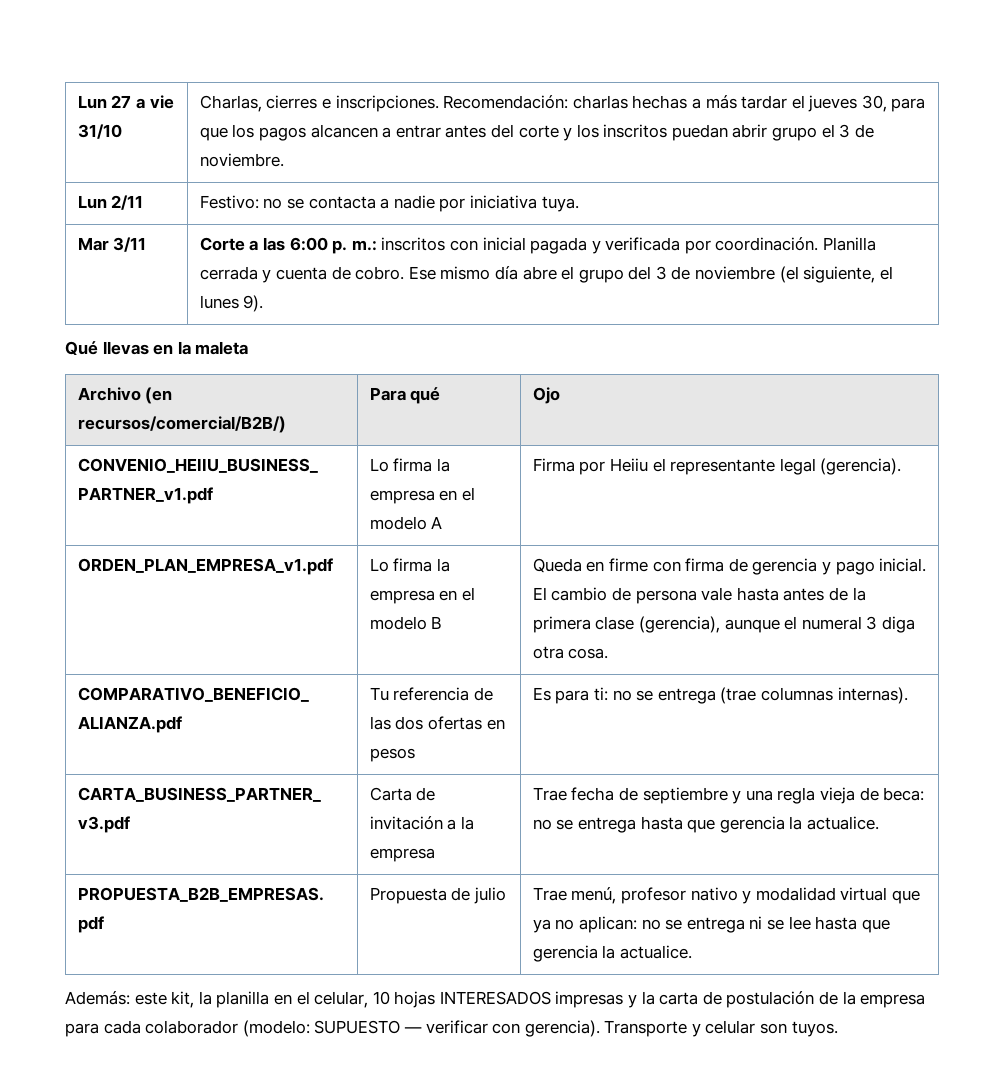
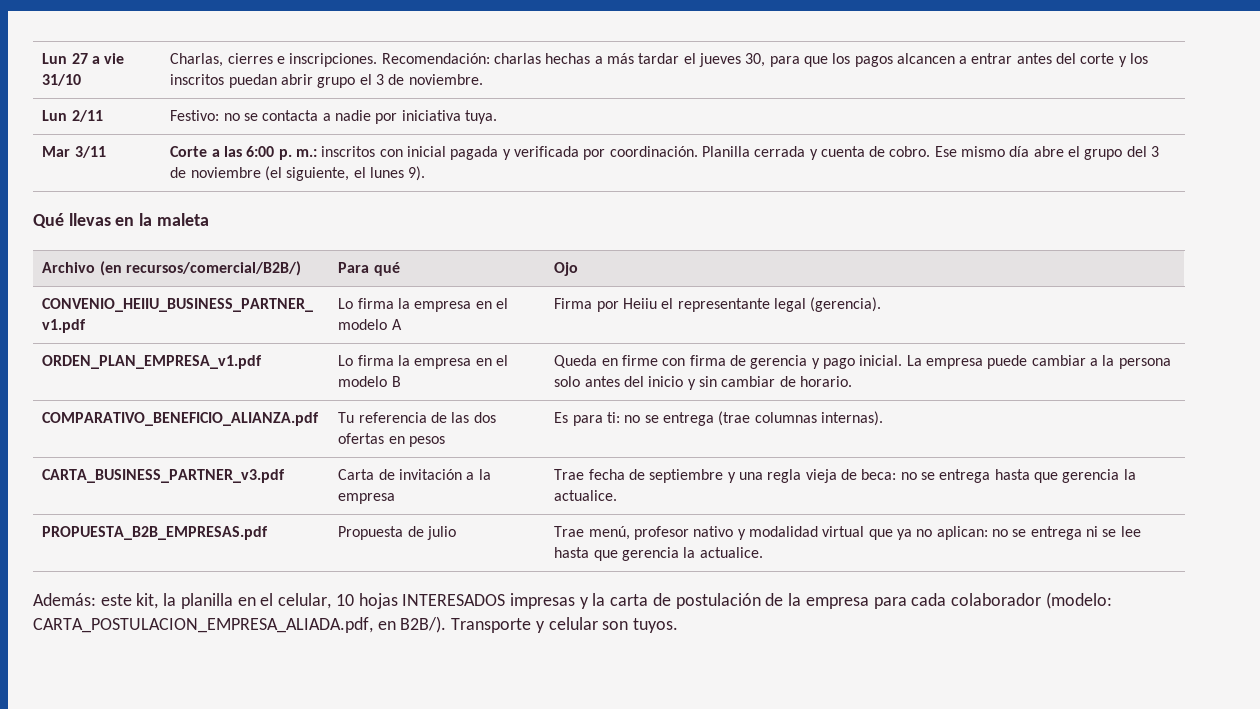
[532,587,866,604] [532,616,915,633] [532,646,609,659] El cambio de persona vale hasta antes de la primera clase (gerencia), aunque el numeral 3 diga otra cosa. -> [906,355,1171,369] [554,376,852,390] La empresa puede cambiar a la persona solo antes del inicio y sin cambiar de horario.
[314,1020,600,1037] SUPUESTO — verificar con gerencia). -> [33,616,447,633] CARTA_POSTULACION_EMPRESA_ALIADA.pdf, en B2B/).

